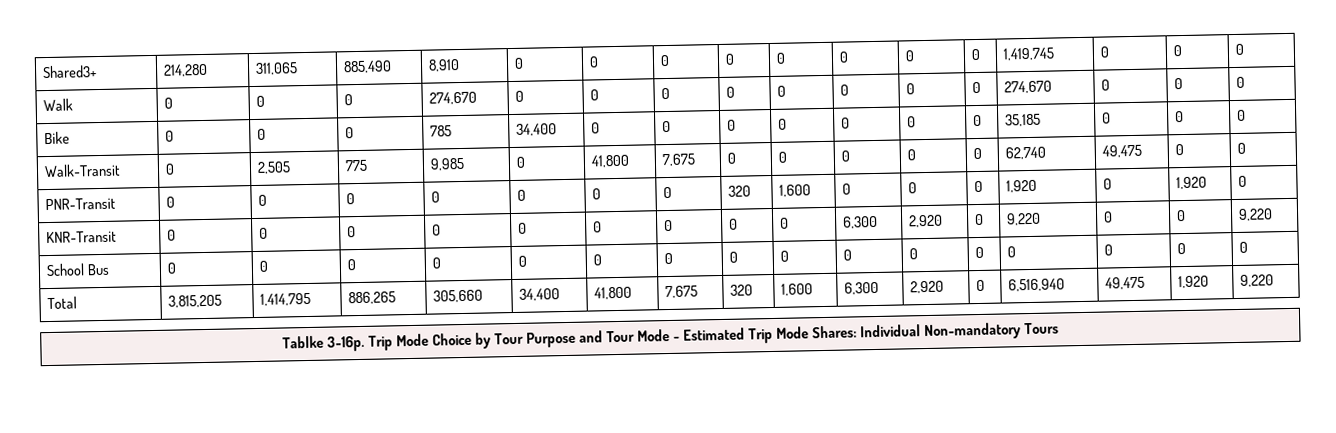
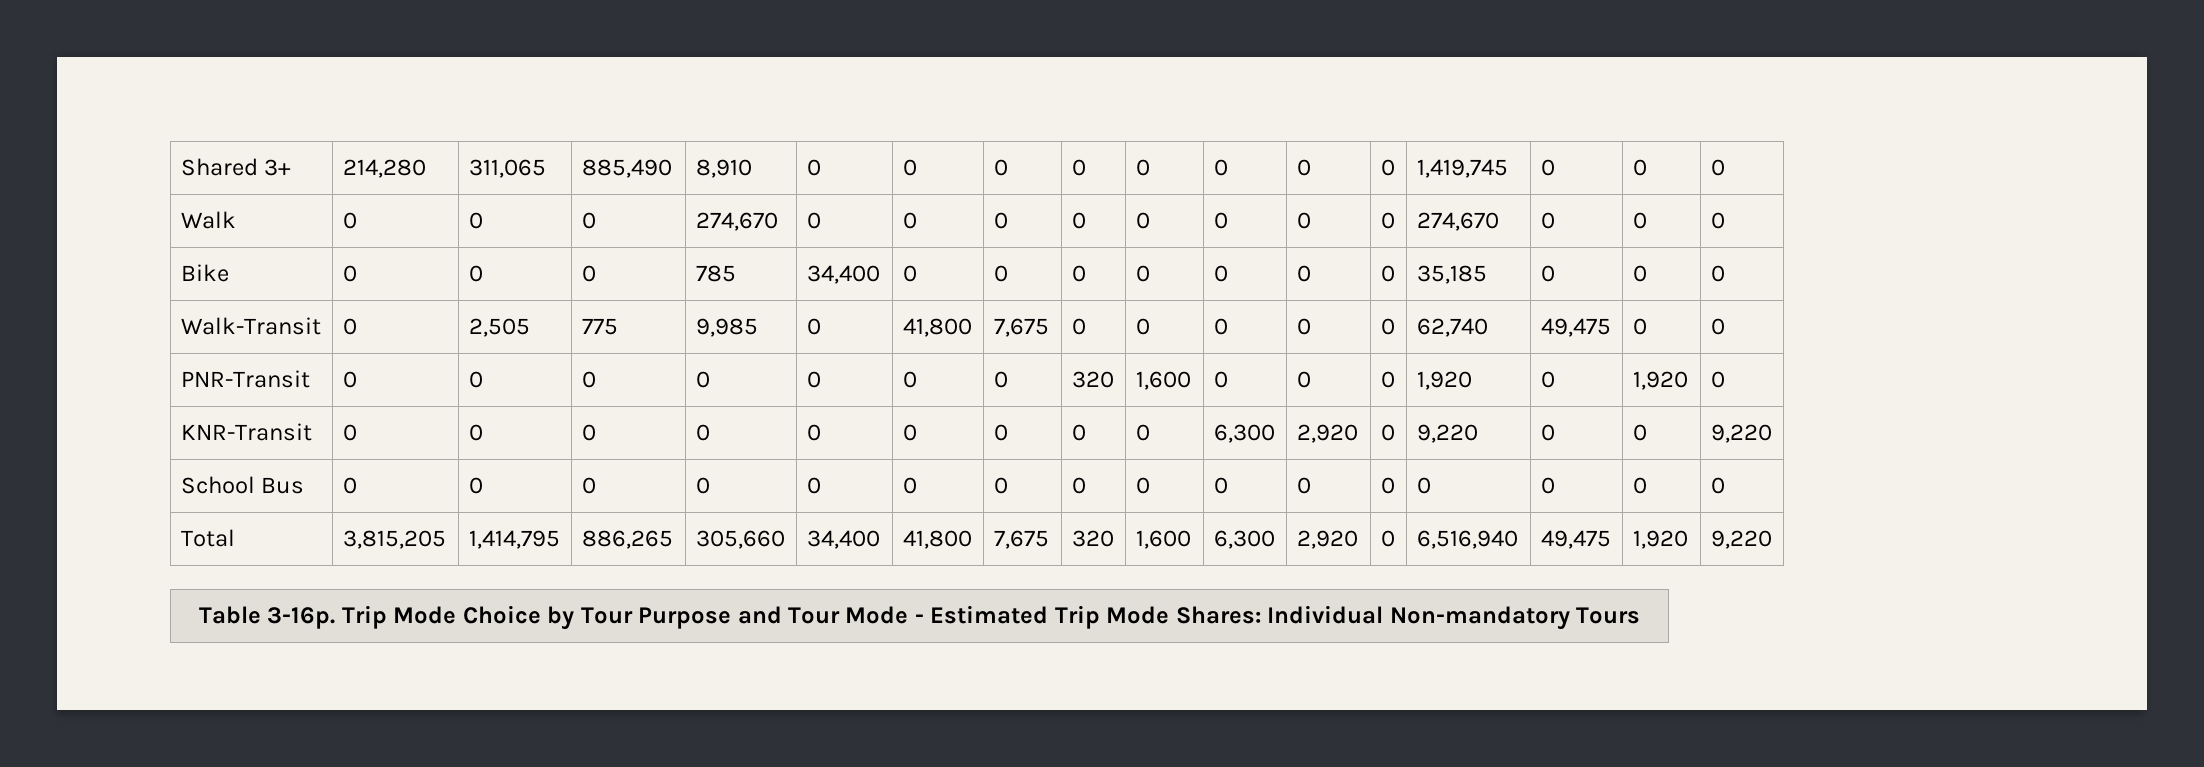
[41,65,97,79] Shared3+ -> [180,158,292,176] Shared 3+
[282,335,325,349] Tablke -> [198,606,261,624] Table

